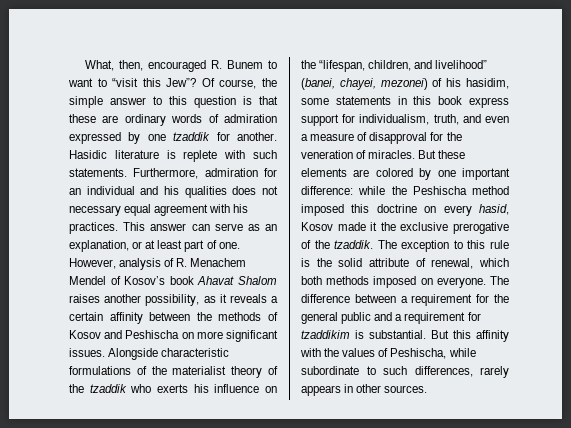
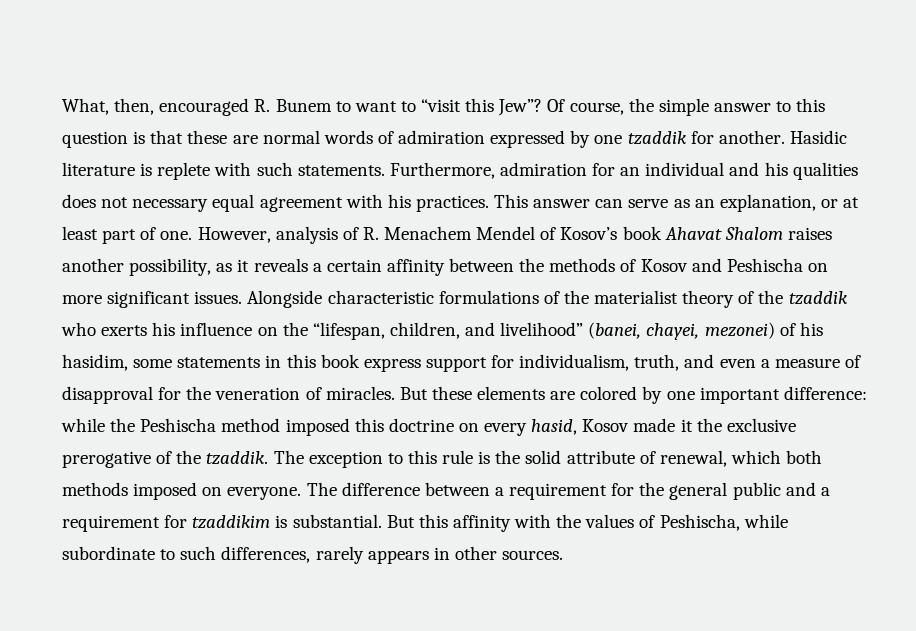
[124,114,166,126] ordinary -> [262,130,320,144] normal

